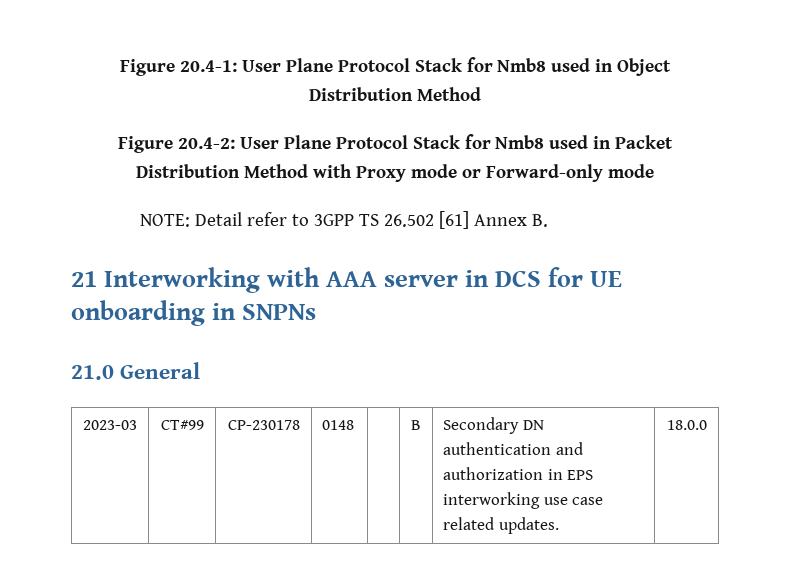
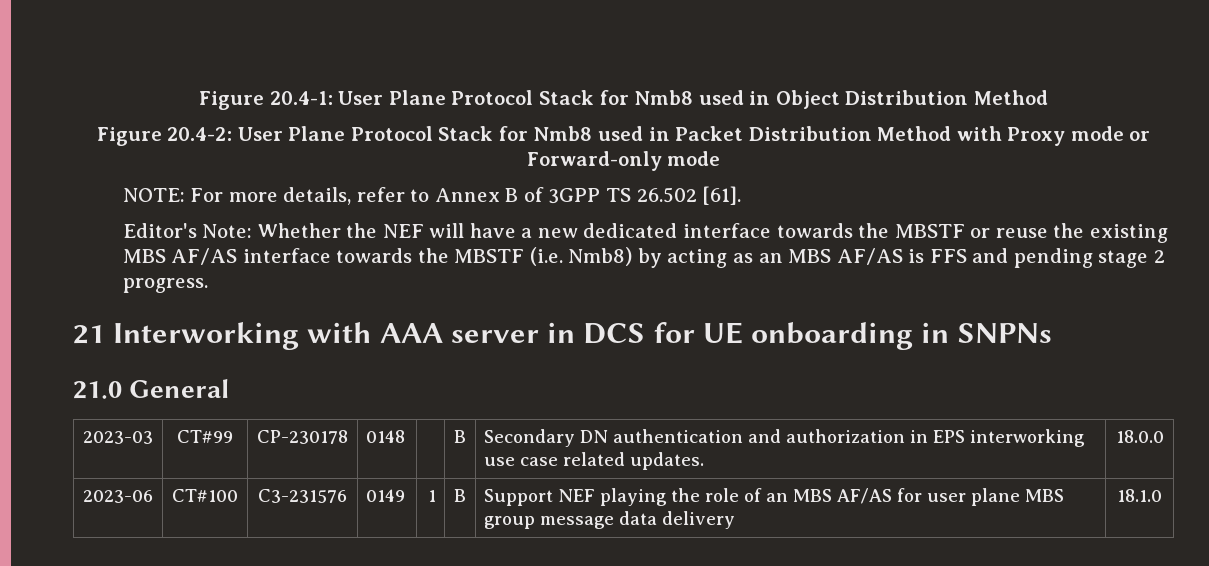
[195,211,549,229] Detail refer to 3GPP TS 26.502 [61] Annex B. -> [190,186,742,205] [122,223,1168,243] [122,247,1165,268] [122,278,208,293] For more details, refer to Annex B of 3GPP TS 26.502 [61]. // Editor's Note: Whether the NEF will have a new dedicated interface towards the MBSTF or reuse the existing MBS AF/AS interface towards the MBSTF (i.e. Nmb8) by acting as an MBS AF/AS is FFS and pending stage 2 progress.
(707, 425) none -> [83,490,153,503] [172,489,238,502] [258,489,347,503] [366,489,406,502] [427,490,436,502] [454,489,466,502] [484,488,1065,506] [484,511,736,529] [1117,489,1162,502] // 2023-06 | CT#100 | C3-231576 | 0149 | 1 | B | Support NEF playing the role of an MBS AF/AS for user plane MBS group message data delivery | 18.1.0

